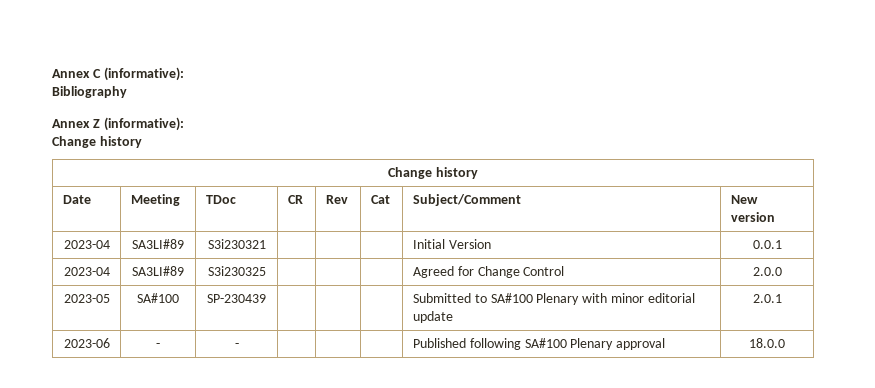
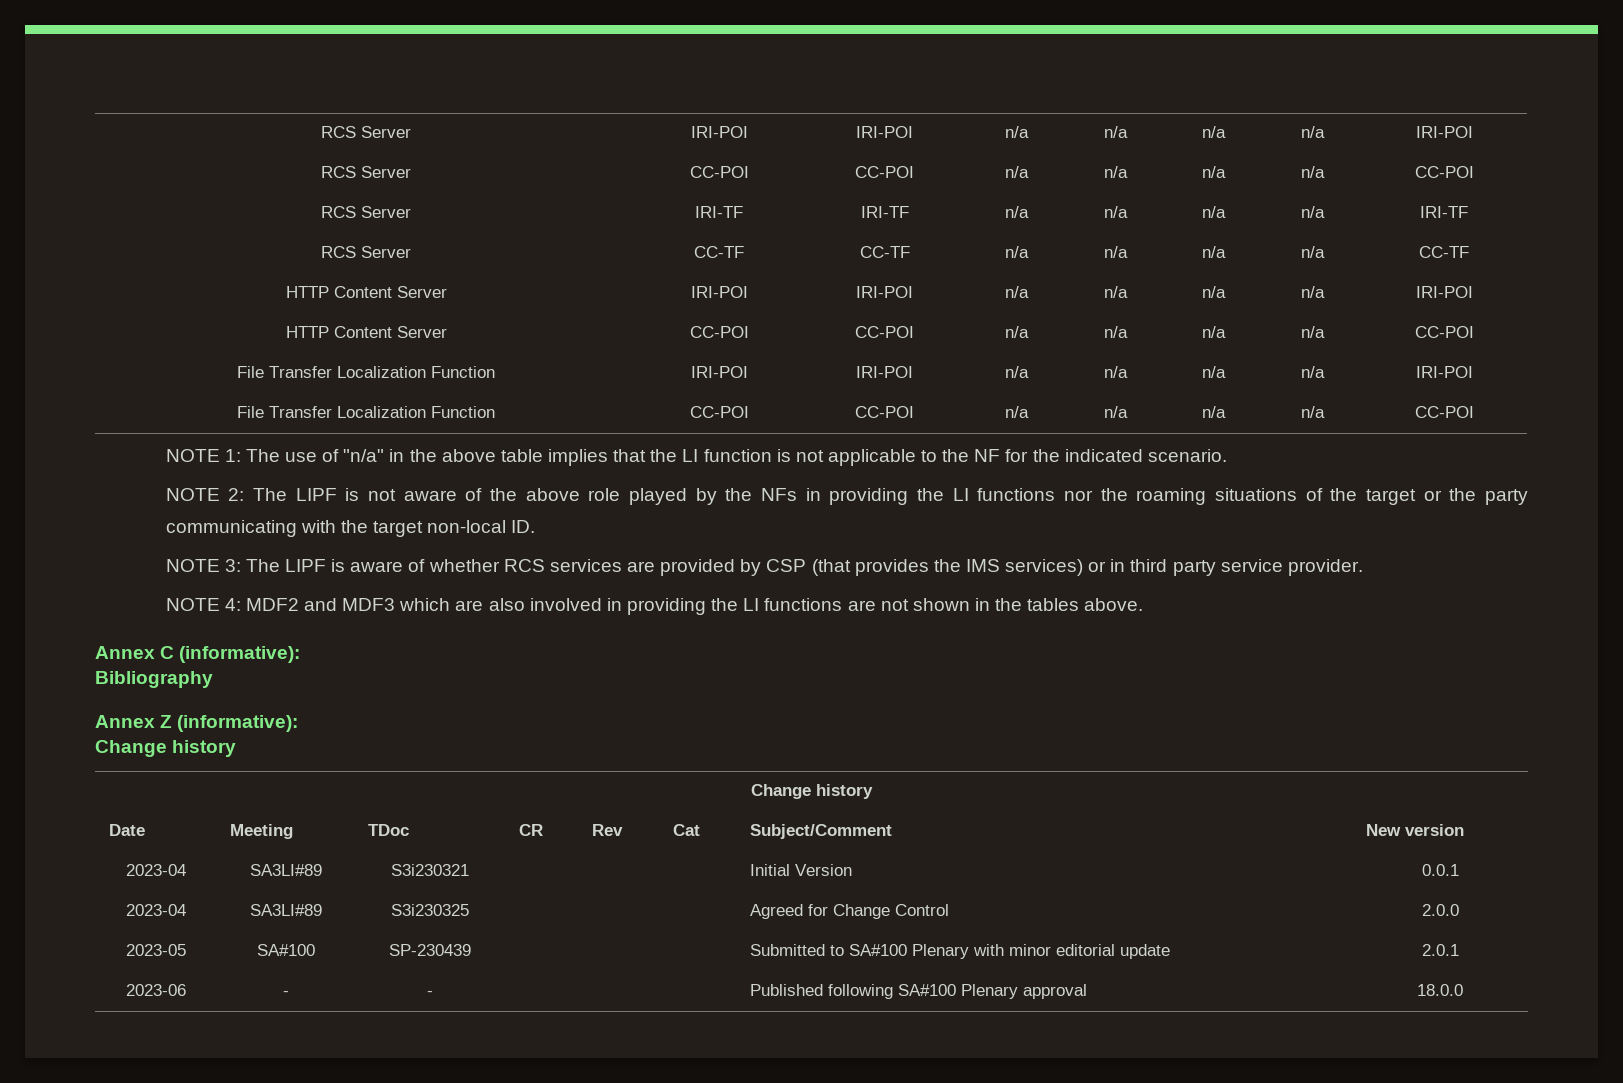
(52, 73) none -> [321,126,411,138] [690,126,748,138] [856,126,913,138] [1005,126,1029,138] [1103,126,1128,138] [1202,126,1226,138] [1300,126,1325,138] [1415,126,1473,138] [321,166,411,178] [689,166,749,178] [855,166,914,178] [1005,166,1029,178] [1103,166,1128,178] [1202,166,1226,178] [1300,166,1325,178] [1414,166,1474,178] [321,206,411,218] [695,206,743,218] [860,206,909,218] [1005,206,1029,218] [1103,206,1128,218] [1202,206,1226,218] [1300,206,1325,218] [1420,206,1468,218] [321,246,411,258] [694,246,744,258] [859,246,910,258] [1005,246,1029,258] [1103,246,1128,258] [1202,246,1226,258] [1300,246,1325,258] [1419,246,1469,258] [285,286,447,298] [690,286,748,298] [856,286,913,298] [1005,286,1029,298] [1103,286,1128,298] [1202,286,1226,298] [1300,286,1325,298] [1415,286,1473,298] [285,326,447,338] [689,326,749,338] [855,326,914,338] [1005,326,1029,338] [1103,326,1128,338] [1202,326,1226,338] [1300,326,1325,338] [1414,326,1474,338] [237,366,495,378] [690,366,748,378] [856,366,913,378] [1005,366,1029,378] [1103,366,1128,378] [1202,366,1226,378] [1300,366,1325,378] [1415,366,1473,378] [237,406,495,418] [689,406,749,418] [855,406,914,418] [1005,406,1029,418] [1103,406,1128,418] [1202,406,1226,418] [1300,406,1325,418] [1414,406,1474,418] [165,449,1227,466] [165,488,1529,505] [165,520,536,537] [165,559,1363,576] [165,598,1144,615] RCS Server | IRI-POI | IRI-POI | n/a | n/a | n/a | n/a | IRI-POI // RCS Server | CC-POI | CC-POI | n/a | n/a | n/a | n/a | CC-POI // RCS Server | IRI-TF | IRI-TF | n/a | n/a | n/a | n/a | IRI-TF // RCS Server | CC-TF | CC-TF | n/a | n/a | n/a | n/a | CC-TF // HTTP Content Server | IRI-POI | IRI-POI | n/a | n/a | n/a | n/a | IRI-POI // HTTP Content Server | CC-POI | CC-POI | n/a | n/a | n/a | n/a | CC-POI // File Transfer Localization Function | IRI-POI | IRI-POI | n/a | n/a | n/a | n/a | IRI-POI // File Transfer Localization Function | CC-POI | CC-POI | n/a | n/a | n/a | n/a | CC-POI // NOTE 1: The use of "n/a" in the above table implies that the LI function is not applicable to the NF for the indicated scenario. // NOTE 2: The LIPF is not aware of the above role played by the NFs in providing the LI functions nor the roaming situations of the target or the party communicating with the target non-local ID. // NOTE 3: The LIPF is aware of whether RCS services are provided by CSP (that provides the IMS services) or in third party service provider. // NOTE 4: MDF2 and MDF3 which are also involved in providing the LI functions are not shown in the tables above. //

